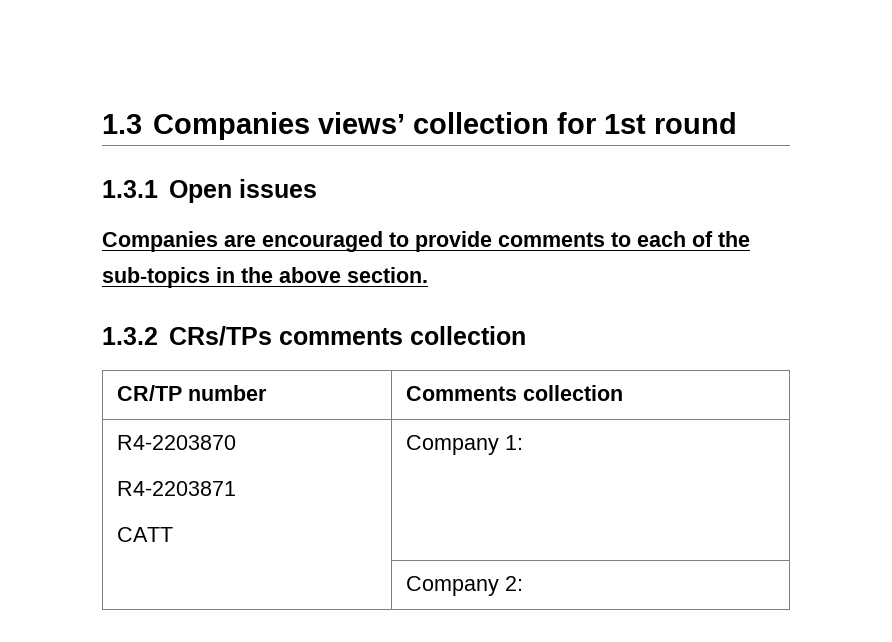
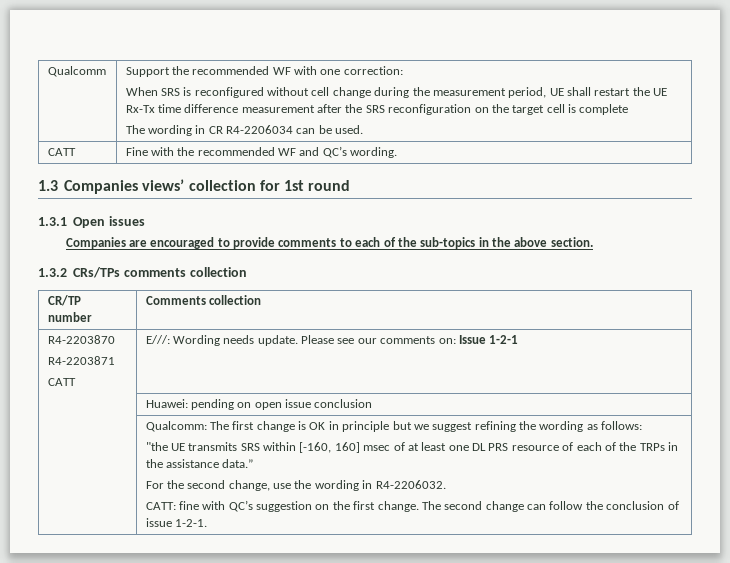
(102, 124) none -> [47,66,106,77] [125,66,403,77] [125,87,668,98] [125,104,629,115] [125,125,364,136] [47,148,76,156] [125,146,398,158] Qualcomm | Support the recommended WF with one correction: // When SRS is reconfigured without cell change during the measurement period, UE shall restart the UE Rx-Tx time difference measurement after the SRS reconfiguration on the target cell is complete // The wording in CR R4-2206034 can be used. // CATT | Fine with the recommended WF and QC’s wording. //
[405,435,523,455] [405,576,523,596] Company 1: // | Company 2: -> [145,335,519,346] [145,399,373,410] [145,421,643,432] [145,442,679,453] [145,459,254,468] [145,480,446,491] [145,500,679,512] [145,518,207,527] E///: Wording needs update. Please see our comments on: Issue 1-2-1 // | Huawei: pending on open issue conclusion // | Qualcomm: The first change is OK in principle but we suggest refining the wording as follows: // "the UE transmits SRS within [-160, 160] msec of at least one DL PRS resource of each of the TRPs in the assistance data.” // For the second change, use the wording in R4-2206032. // CATT: fine with QC’s suggestion on the first change. The second change can follow the conclusion of issue 1-2-1.

